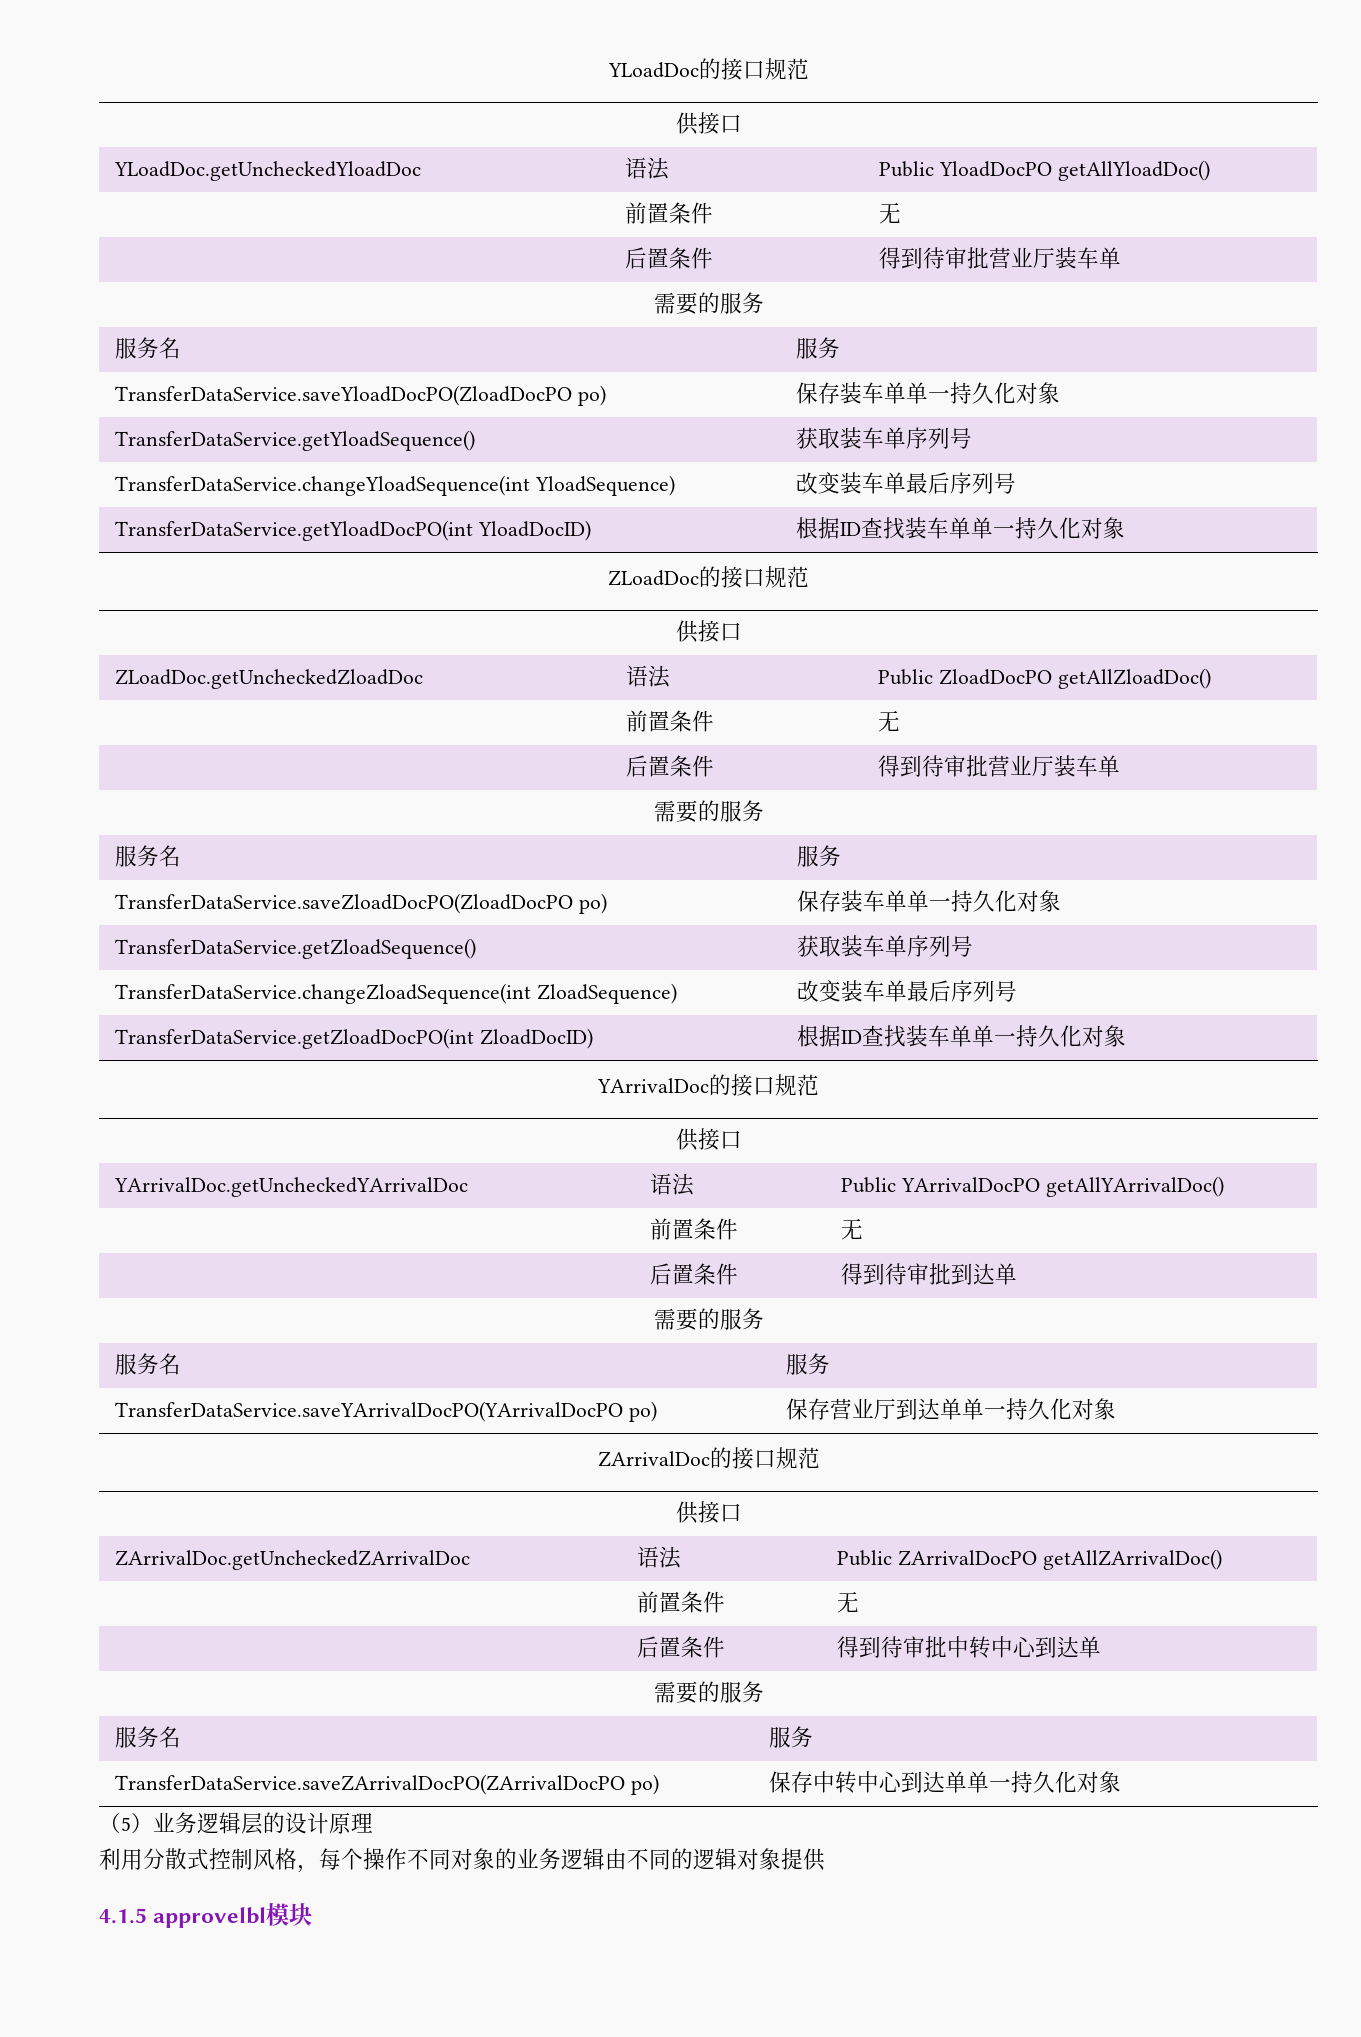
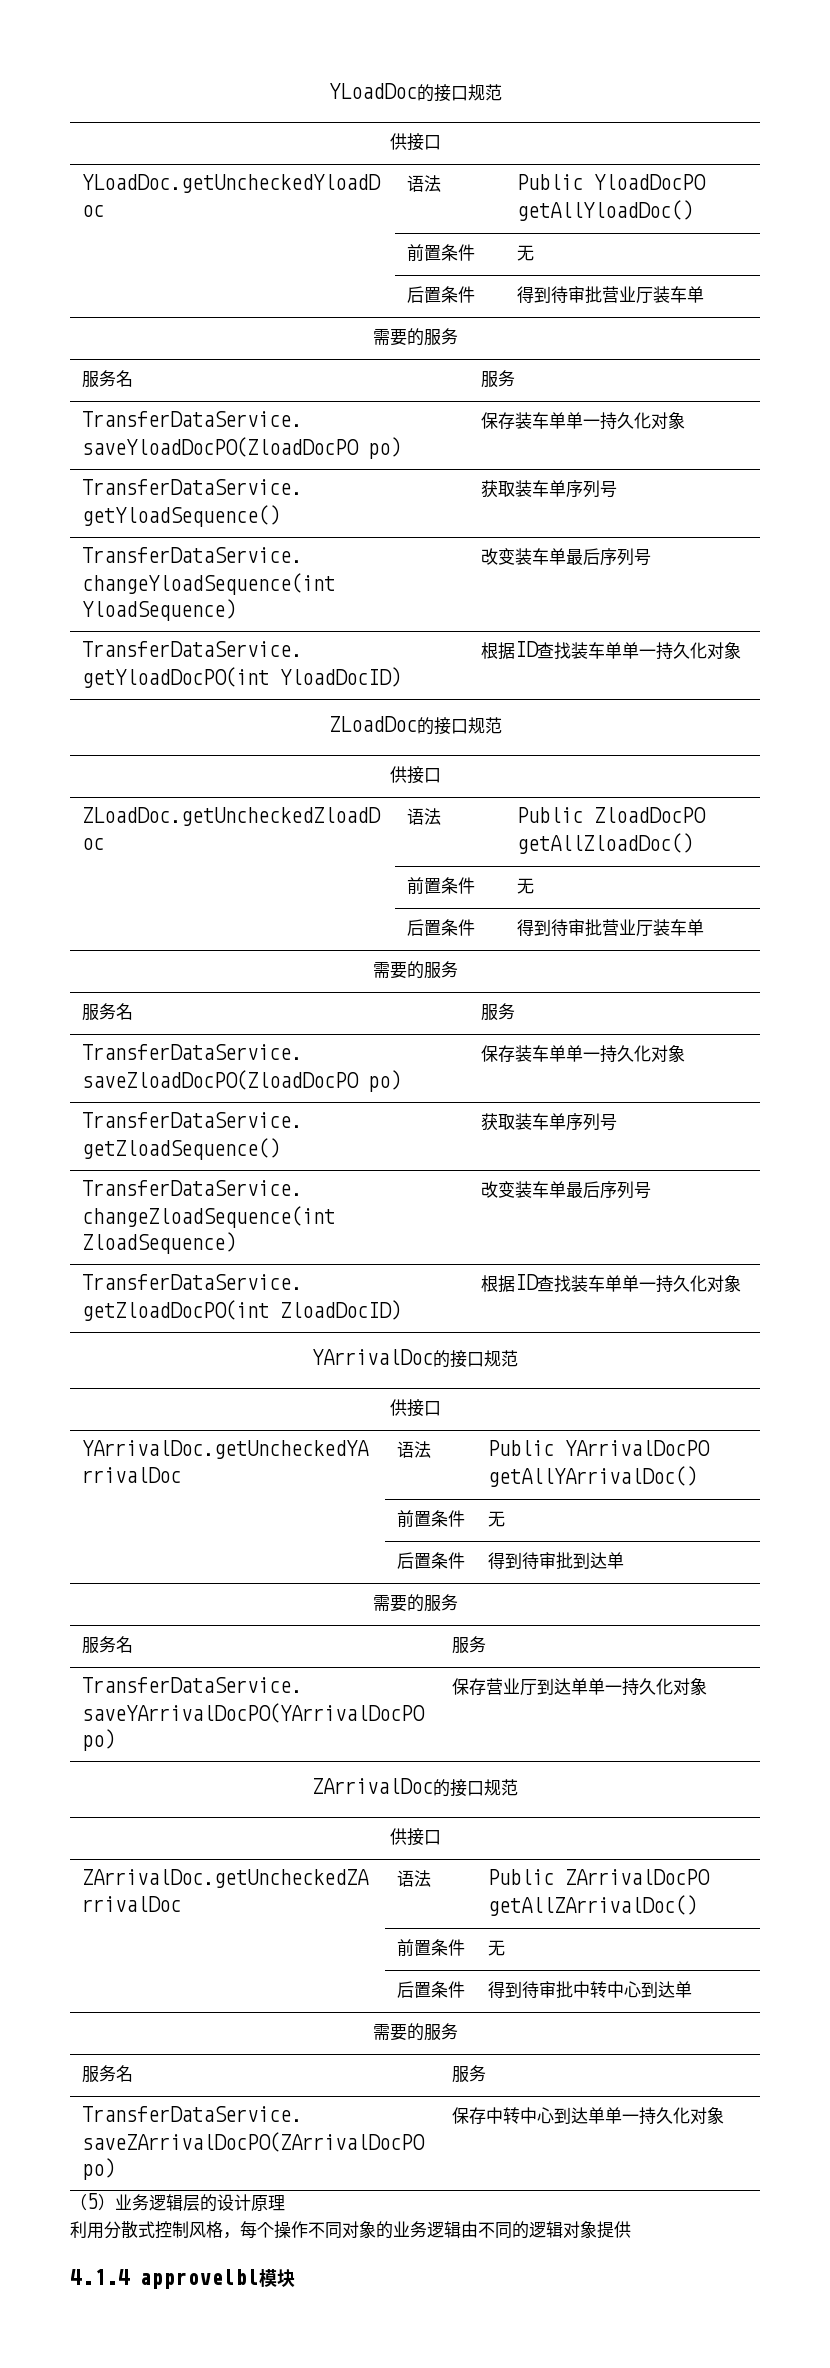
[99,1908,147,1924] 4.1.5 -> [70,2269,130,2285] 4.1.4

